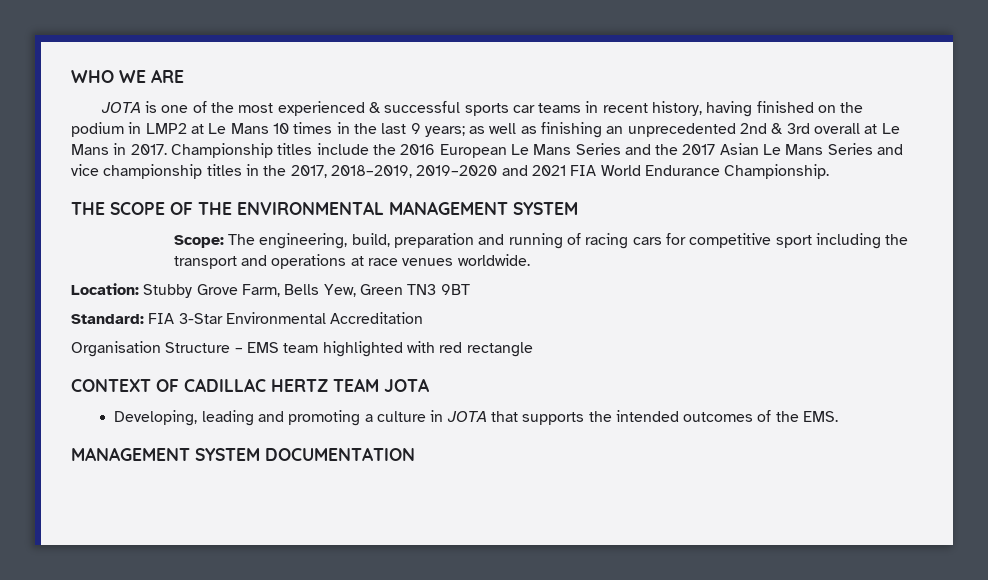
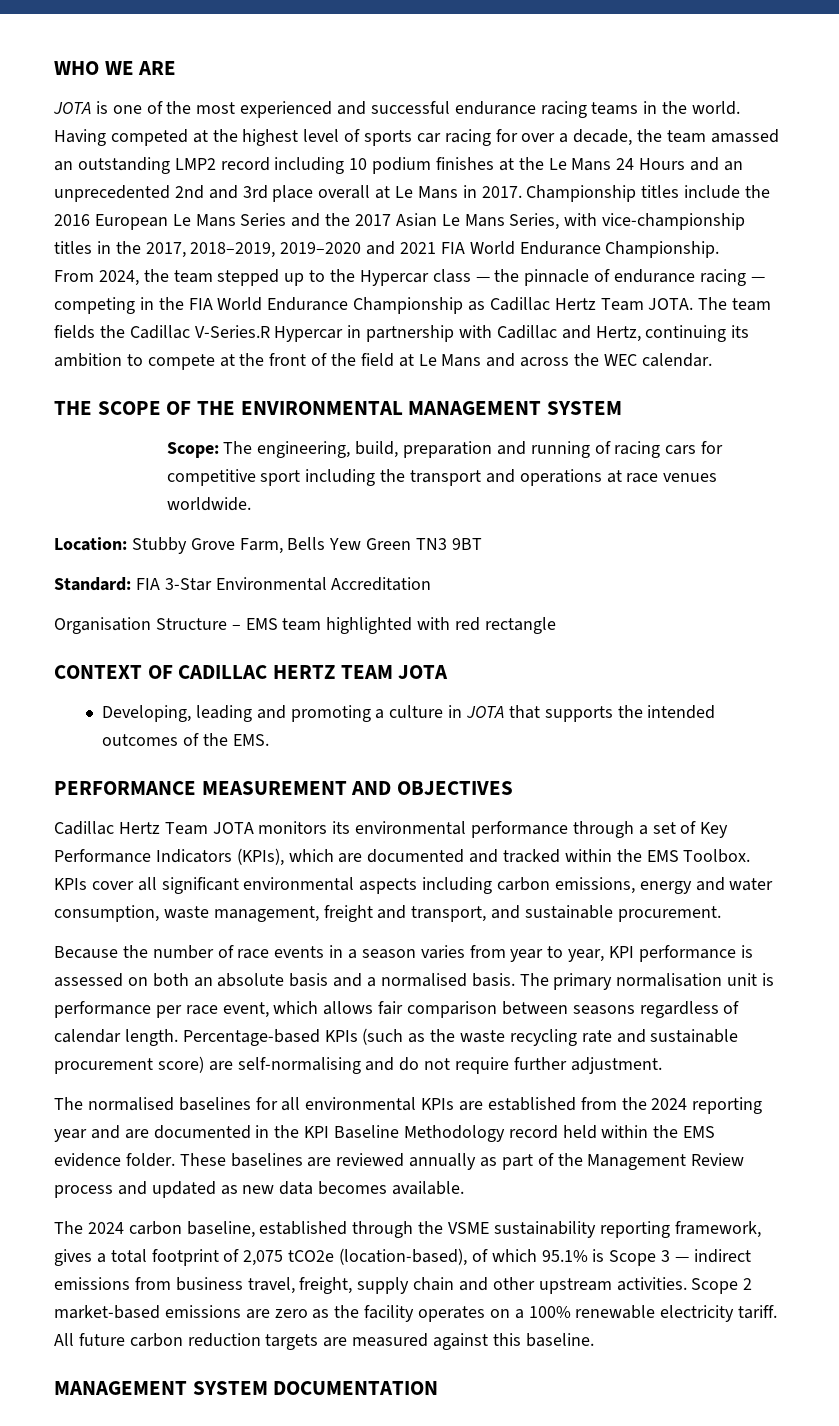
[368,101,864,117] [71,122,810,138] & successful sports car teams in recent history, having finished on the podium in LMP2 at Le Mans 10 times in the last 9 years; as well as finishing an unprecedented 2nd & 3rd -> [337,101,741,118] [54,129,779,146] [54,157,743,174] [54,185,314,202] and successful endurance racing teams in the world. Having competed at the highest level of sports car racing for over a decade, the team amassed an outstanding LMP2 record including 10 podium finishes at the Le Mans 24 Hours and an unprecedented 2nd and 3rd place
[827,143,904,155] [71,164,203,179] Series and vice championship -> [509,213,746,230] Series, with vice-championship
(830, 171) none -> [54,269,765,286] [54,297,772,314] [54,325,750,342] [54,353,712,370] // From 2024, the team stepped up to the Hypercar class — the pinnacle of endurance racing — competing in the FIA World Endurance Championship as Cadillac Hertz Team JOTA. The team fields the Cadillac V-Series.R Hypercar in partnership with Cadillac and Hertz, continuing its ambition to compete at the front of the field at Le Mans and across the WEC calendar.
[323,284,356,297] Yew, -> [329,538,362,550] Yew
(839, 416) none -> [54,781,514,795] [54,821,729,838] [54,848,751,866] [54,877,774,894] [54,905,721,922] [54,945,753,962] [54,973,775,990] [54,1001,740,1018] [54,1028,739,1046] [54,1056,662,1074] [54,1097,763,1114] [54,1125,716,1142] [54,1153,745,1170] [54,1181,465,1198] [54,1221,761,1238] [54,1248,751,1266] [54,1277,753,1294] [54,1305,778,1322] [54,1333,594,1350] // PERFORMANCE MEASUREMENT AND OBJECTIVES // Cadillac Hertz Team JOTA monitors its environmental performance through a set of Key Performance Indicators (KPIs), which are documented and tracked within the EMS Toolbox. KPIs cover all significant environmental aspects including carbon emissions, energy and water consumption, waste management, freight and transport, and sustainable procurement. // Because the number of race events in a season varies from year to year, KPI performance is assessed on both an absolute basis and a normalised basis. The primary normalisation unit is performance per race event, which allows fair comparison between seasons regardless of calendar length. Percentage-based KPIs (such as the waste recycling rate and sustainable procurement score) are self-normalising and do not require further adjustment. // The normalised baselines for all environmental KPIs are established from the 2024 reporting year and are documented in the KPI Baseline Methodology record held within the EMS evidence folder. These baselines are reviewed annually as part of the Management Review process and updated as new data becomes available. // The 2024 carbon baseline, established through the VSME sustainability reporting framework, gives a total footprint of 2,075 tCO2e (location-based), of which 95.1% is Scope 3 — indirect emissions from business travel, freight, supply chain and other upstream activities. Scope 2 market-based emissions are zero as the facility operates on a 100% renewable electricity tariff. All future carbon reduction targets are measured against this baseline.

